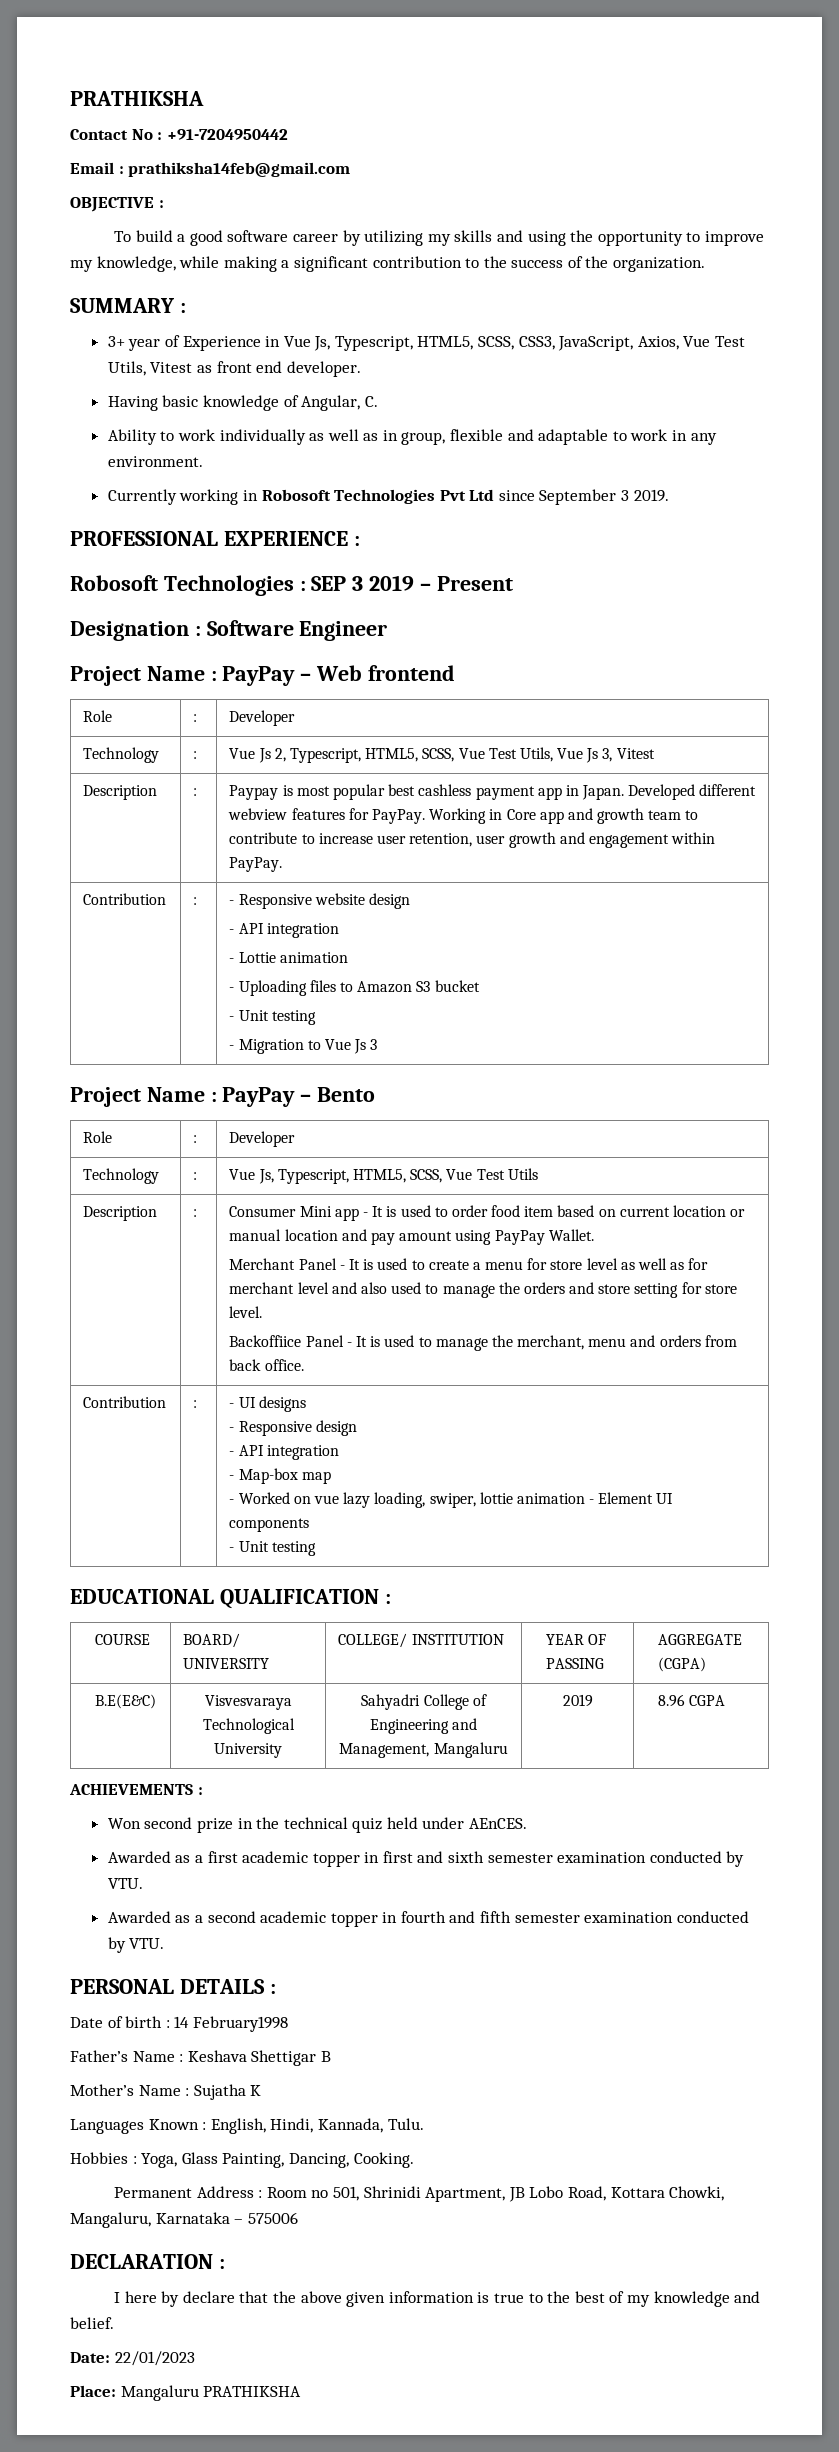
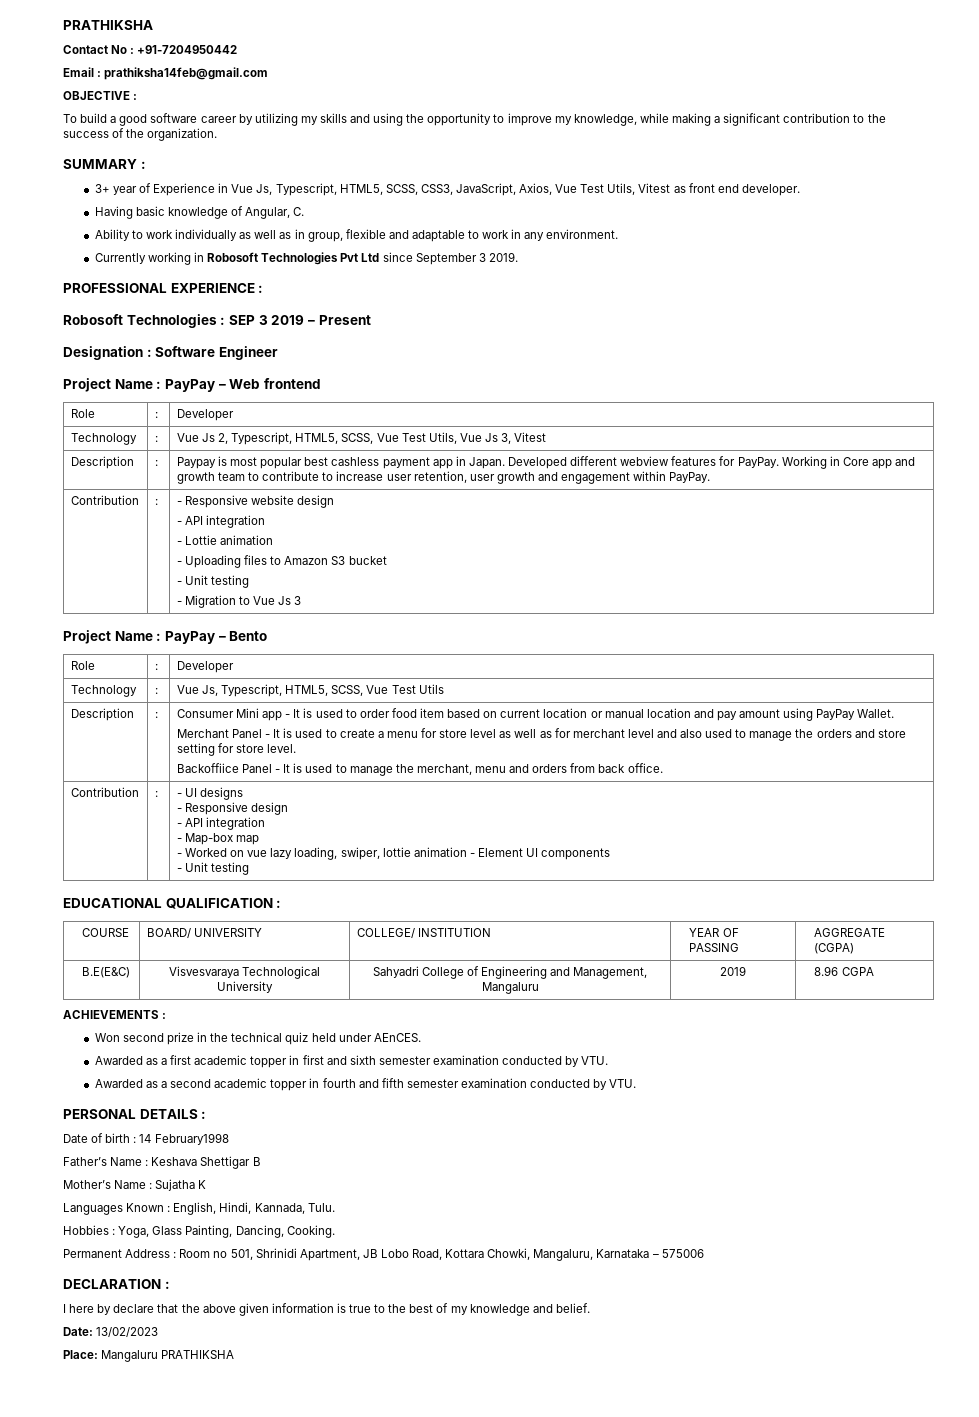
[114,2351,195,2366] 22/01/2023 -> [96,1327,159,1338] 13/02/2023

